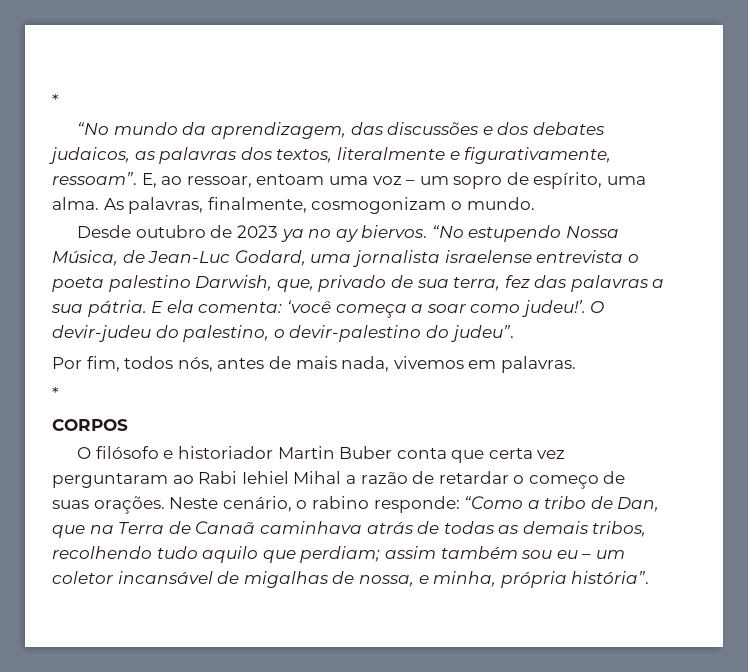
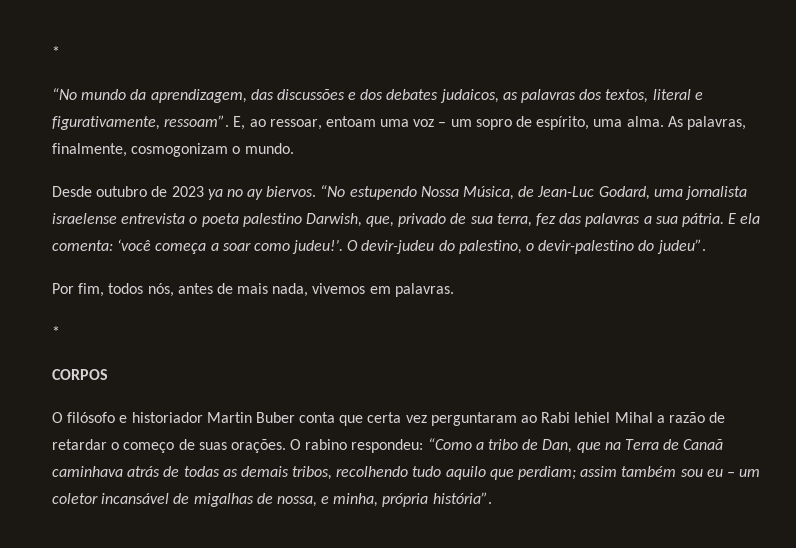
[336,147,445,160] literalmente -> [652,89,691,100] literal
[169,496,460,513] Neste cenário, o rabino responde: -> [290,439,424,453] O rabino respondeu:

